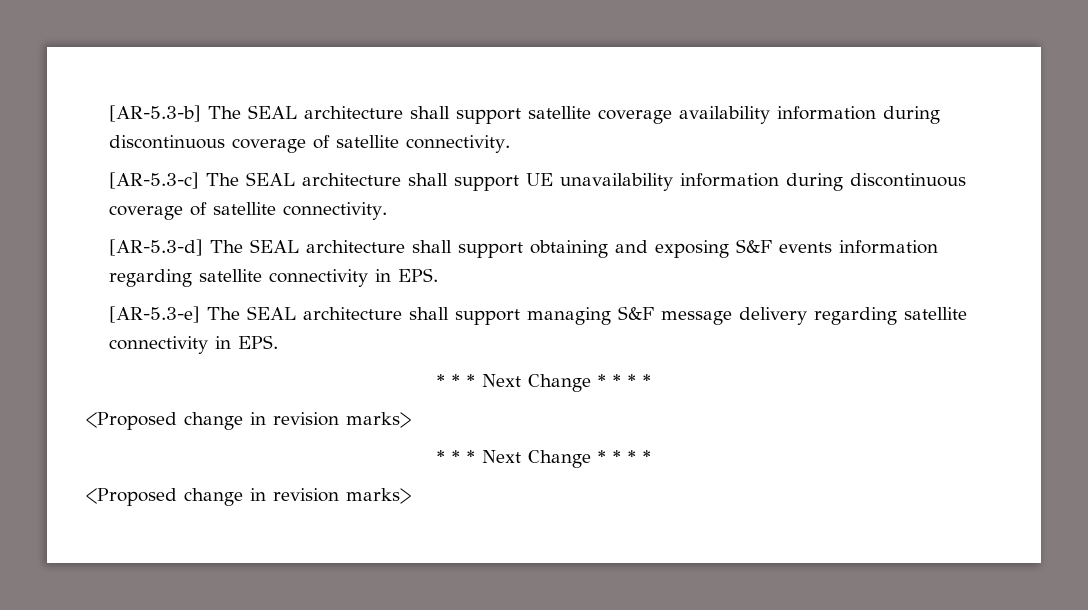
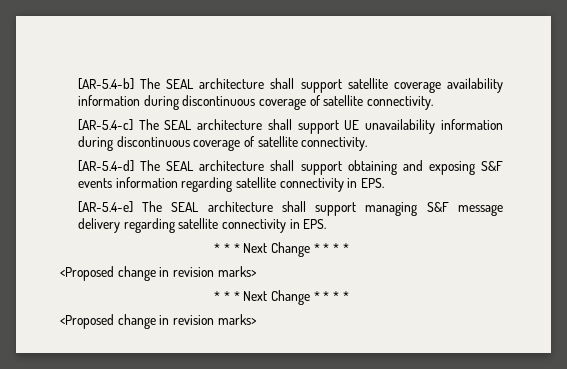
[108,105,201,122] [AR-5.3-b] -> [77,78,134,90] [AR-5.4-b]
[108,172,199,189] [AR-5.3-c] -> [77,119,133,131] [AR-5.4-c]
[108,239,203,256] [AR-5.3-d] -> [77,160,134,172] [AR-5.4-d]
[108,306,200,323] [AR-5.3-e] -> [77,201,133,213] [AR-5.4-e]

